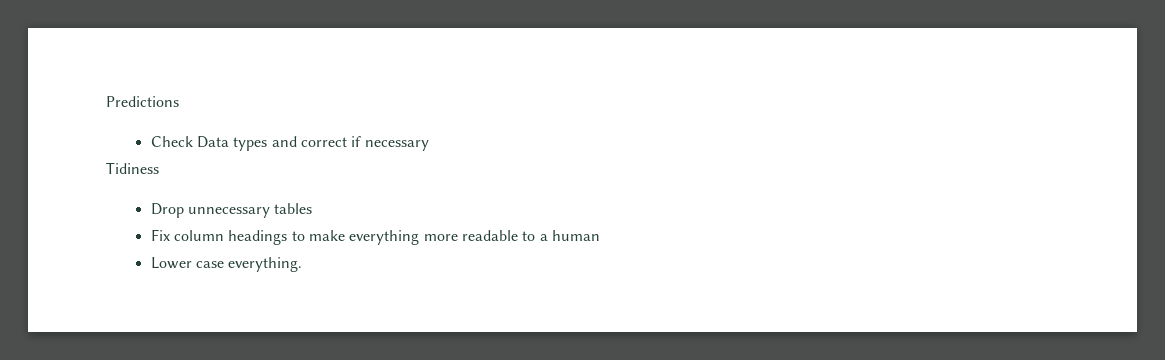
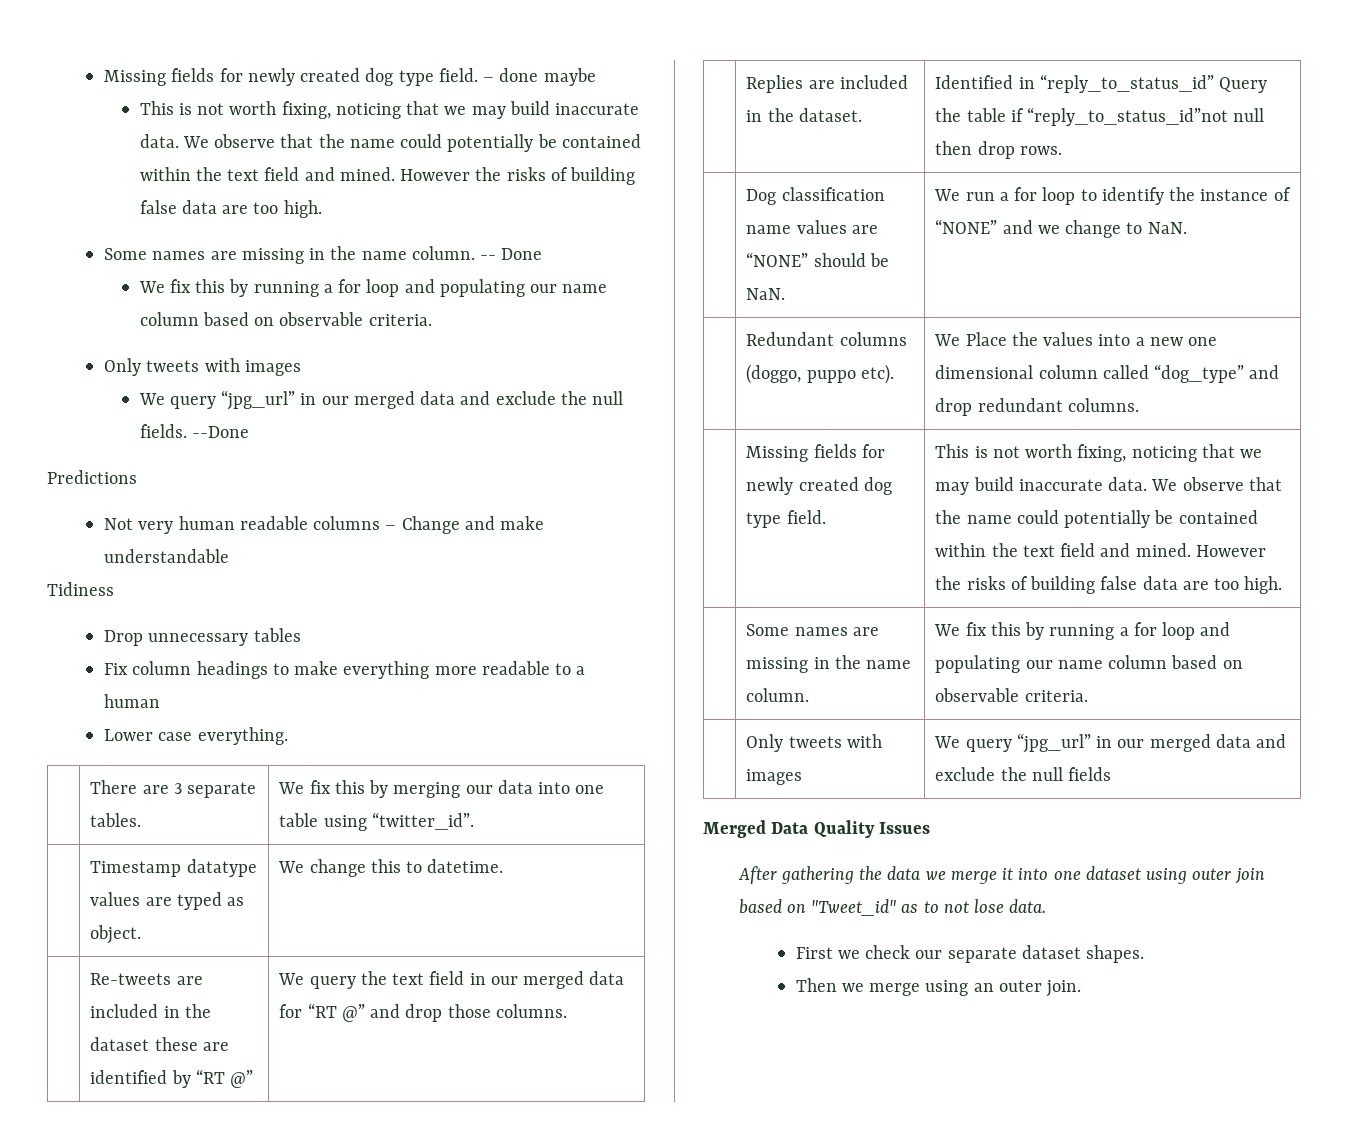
[106,96,179,107] [150,136,429,151] Predictions // Check Data types and correct if necessary -> [103,68,596,86] [139,101,640,119] [139,134,641,152] [139,167,636,185] [139,200,322,218] [103,246,543,264] [138,279,608,297] [139,312,432,326] [103,358,301,376] [138,390,624,410] [139,424,249,438] [47,470,137,484] [103,516,545,534] [103,549,229,563] Missing fields for newly created dog type field. – done maybe // This is not worth fixing, noticing that we may build inaccurate data. We observe that the name could potentially be contained within the text field and mined. However the risks of building false data are too high. // Some names are missing in the name column. -- Done // We fix this by running a for loop and populating our name column based on observable criteria. // Only tweets with images // We query “jpg_url” in our merged data and exclude the null fields. --Done // Predictions // Not very human readable columns – Change and make understandable
(303, 264) none -> [90,780,257,798] [90,813,142,827] [278,780,605,798] [279,812,474,831] [90,859,257,877] [90,892,245,910] [90,925,142,944] [278,859,504,877] [90,973,203,985] [90,1004,211,1018] [90,1037,229,1051] [90,1069,254,1088] [278,971,625,989] [279,1003,567,1022] [746,75,908,93] [746,108,862,122] [935,74,1268,93] [935,107,1265,126] [935,141,1062,159] [746,187,885,205] [746,220,878,234] [746,252,889,267] [746,288,786,300] [934,187,1291,205] [935,219,1187,238] [746,332,907,346] [746,364,894,384] [934,332,1218,346] [935,364,1280,383] [935,398,1139,416] [746,444,885,462] [746,477,892,495] [746,510,826,528] [935,444,1263,462] [935,477,1282,495] [935,510,1258,528] [935,543,1266,557] [935,576,1283,594] [746,624,879,636] [746,655,912,673] [746,688,810,702] [934,622,1231,640] [935,655,1243,673] [935,688,1088,702] [746,734,882,752] [746,769,803,785] [934,733,1287,753] [935,767,1112,781] [703,820,930,838] [737,866,1265,884] [738,899,1047,916] [795,945,1145,963] [795,978,1082,997] // | There are 3 separate tables. | We fix this by merging our data into one table using “twitter_id”. // | Timestamp datatype values are typed as object. | We change this to datetime. // | Re-tweets are included in the dataset these are identified by “RT @” | We query the text field in our merged data for “RT @” and drop those columns. // | Replies are included in the dataset. | Identified in “reply_to_status_id” Query the table if “reply_to_status_id”not null then drop rows. // | Dog classification name values are “NONE” should be NaN. | We run a for loop to identify the instance of “NONE” and we change to NaN. // | Redundant columns (doggo, puppo etc). | We Place the values into a new one dimensional column called “dog_type” and drop redundant columns. // | Missing fields for newly created dog type field. | This is not worth fixing, noticing that we may build inaccurate data. We observe that the name could potentially be contained within the text field and mined. However the risks of building false data are too high. // | Some names are missing in the name column. | We fix this by running a for loop and populating our name column based on observable criteria. // | Only tweets with images | We query “jpg_url” in our merged data and exclude the null fields // Merged Data Quality Issues // After gathering the data we merge it into one dataset using outer join based on "Tweet_id" as to not lose data. // First we check our separate dataset shapes. // Then we merge using an outer join.

